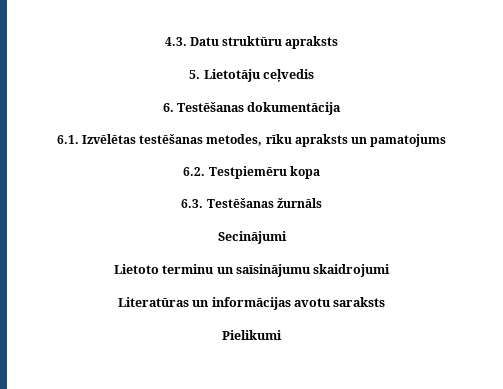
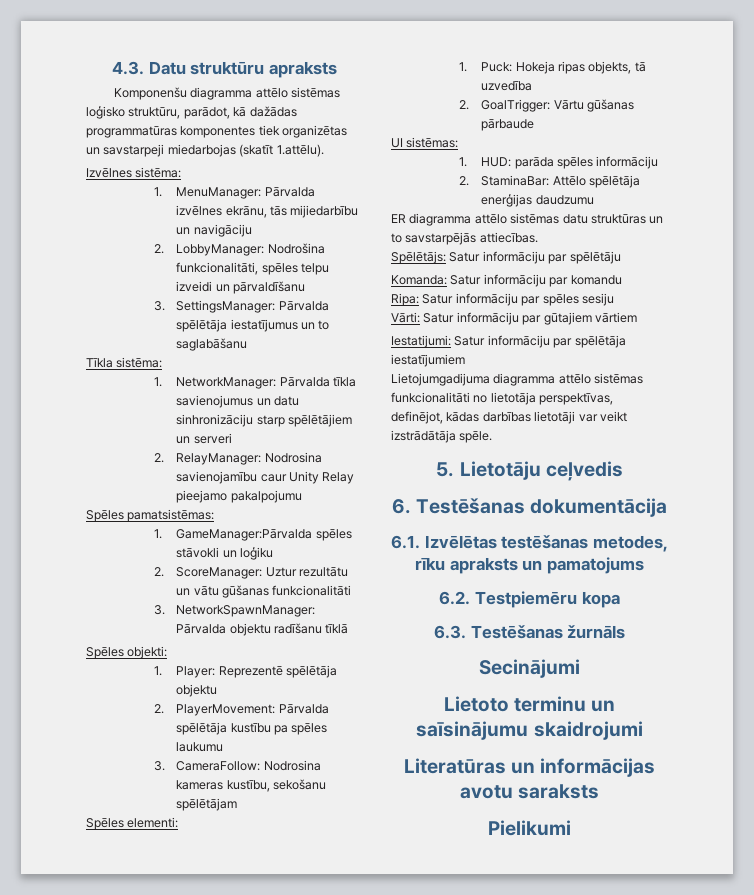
(339, 42) none -> [113,87,341,100] [86,105,297,119] [86,125,348,138] [86,144,324,157] [86,167,182,178] [153,187,315,199] [176,205,359,218] [176,224,252,237] [153,243,325,256] [176,262,330,275] [176,281,306,294] [153,300,329,313] [176,319,330,332] [176,338,248,351] [86,357,163,368] [153,377,357,389] [176,395,300,408] [176,414,353,427] [176,433,232,444] [153,452,322,465] [176,471,355,484] [176,490,302,503] [86,509,215,522] [153,529,352,541] [176,546,274,560] [153,567,349,579] [176,585,352,598] [153,605,316,617] [176,623,349,636] [86,646,168,659] [153,665,338,678] [176,684,218,697] [153,704,329,716] [176,722,328,735] [176,742,224,752] [153,760,321,771] [176,779,327,792] [176,798,238,811] [86,817,179,830] [458,61,646,74] [481,81,533,91] [458,99,635,112] [481,119,535,131] [391,137,459,148] [458,156,659,169] [458,175,641,188] [481,193,594,207] [391,213,664,226] [391,232,538,245] [391,251,621,264] [391,274,622,287] [391,293,614,306] [391,312,637,325] [391,335,626,348] [391,354,465,367] [391,373,644,386] [391,392,614,405] [391,411,627,424] [391,430,493,443] // Komponenšu diagramma attēlo sistēmas loģisko struktūru, parādot, kā dažādas programmatūras komponentes tiek organizētas un savstarpeji miedarbojas (skatīt 1.attēlu). // Izvēlnes sistēma: // 1. MenuManager: Pārvalda izvēlnes ekrānu, tās mijiedarbību un navigāciju // 2. LobbyManager: Nodrošina funkcionalitāti, spēles telpu izveidi un pārvaldīšanu // 3. SettingsManager: Pārvalda spēlētāja iestatījumus un to saglabāšanu // Tīkla sistēma: // 1. NetworkManager: Pārvalda tīkla savienojumus un datu sinhronizāciju starp spēlētājiem un serveri // 2. RelayManager: Nodrosina savienojamību caur Unity Relay pieejamo pakalpojumu // Spēles pamatsistēmas: // 1. GameManager:Pārvalda spēles stāvokli un loģiku // 2. ScoreManager: Uztur rezultātu un vātu gūšanas funkcionalitāti // 3. NetworkSpawnManager: Pārvalda objektu radīšanu tīklā // Spēles objekti: // 1. Player: Reprezentē spēlētāja objektu // 2. PlayerMovement: Pārvalda spēlētāja kustību pa spēles laukumu // 3. CameraFollow: Nodrosina kameras kustību, sekošanu spēlētājam // Spēles elementi: // 1. Puck: Hokeja ripas objekts, tā uzvedība // 2. GoalTrigger: Vārtu gūšanas pārbaude // UI sistēmas: // 1. HUD: parāda spēles informāciju // 2. StaminaBar: Attēlo spēlētāja enerģijas daudzumu // ER diagramma attēlo sistēmas datu struktūras un to savstarpējās attiecības. // Spēlētājs: Satur informāciju par spēlētāju // Komanda: Satur informāciju par komandu // Ripa: Satur informāciju par spēles sesiju // Vārti: Satur informāciju par gūtajiem vārtiem // Iestatijumi: Satur informāciju par spēlētāja iestatījumiem // Lietojumgadijuma diagramma attēlo sistēmas funkcionalitāti no lietotāja perspektīvas, definējot, kādas darbības lietotāji var veikt izstrādātāja spēle.

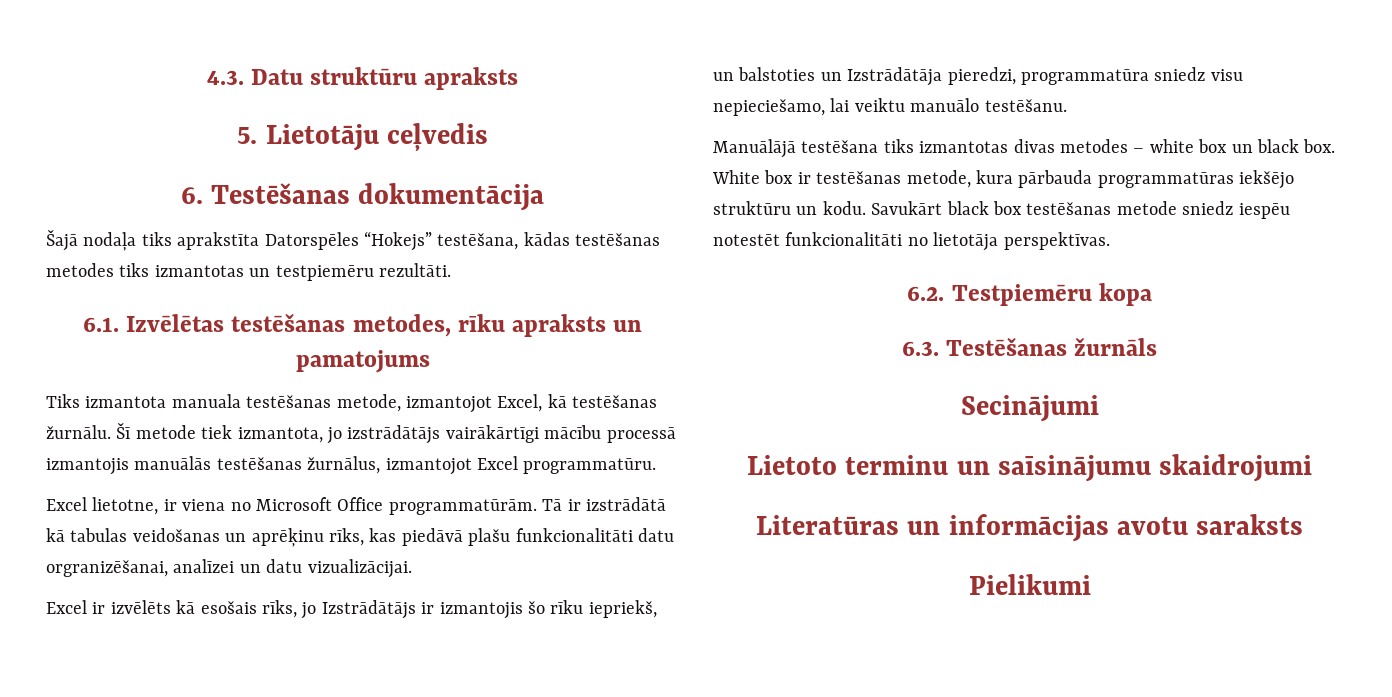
[113,87,341,100] [86,105,297,119] [86,125,348,138] [86,144,324,157] [86,167,182,178] [153,187,315,199] [176,205,359,218] [176,224,252,237] [153,243,325,256] [176,262,330,275] [176,281,306,294] [153,300,329,313] [176,319,330,332] [176,338,248,351] [86,357,163,368] [153,377,357,389] [176,395,300,408] [176,414,353,427] [176,433,232,444] [153,452,322,465] [176,471,355,484] [176,490,302,503] [86,509,215,522] [153,529,352,541] [176,546,274,560] [153,567,349,579] [176,585,352,598] [153,605,316,617] [176,623,349,636] [86,646,168,659] [153,665,338,678] [176,684,218,697] [153,704,329,716] [176,722,328,735] [176,742,224,752] [153,760,321,771] [176,779,327,792] [176,798,238,811] [86,817,179,830] [458,61,646,74] [481,81,533,91] [458,99,635,112] [481,119,535,131] [391,137,459,148] [458,156,659,169] [458,175,641,188] [481,193,594,207] [391,213,664,226] [391,232,538,245] [391,251,621,264] [391,274,622,287] [391,293,614,306] [391,312,637,325] [391,335,626,348] [391,354,465,367] [391,373,644,386] [391,392,614,405] [391,411,627,424] [391,430,493,443] // Komponenšu diagramma attēlo sistēmas loģisko struktūru, parādot, kā dažādas programmatūras komponentes tiek organizētas un savstarpeji miedarbojas (skatīt 1.attēlu). // Izvēlnes sistēma: // 1. MenuManager: Pārvalda izvēlnes ekrānu, tās mijiedarbību un navigāciju // 2. LobbyManager: Nodrošina funkcionalitāti, spēles telpu izveidi un pārvaldīšanu // 3. SettingsManager: Pārvalda spēlētāja iestatījumus un to saglabāšanu // Tīkla sistēma: // 1. NetworkManager: Pārvalda tīkla savienojumus un datu sinhronizāciju starp spēlētājiem un serveri // 2. RelayManager: Nodrosina savienojamību caur Unity Relay pieejamo pakalpojumu // Spēles pamatsistēmas: // 1. GameManager:Pārvalda spēles stāvokli un loģiku // 2. ScoreManager: Uztur rezultātu un vātu gūšanas funkcionalitāti // 3. NetworkSpawnManager: Pārvalda objektu radīšanu tīklā // Spēles objekti: // 1. Player: Reprezentē spēlētāja objektu // 2. PlayerMovement: Pārvalda spēlētāja kustību pa spēles laukumu // 3. CameraFollow: Nodrosina kameras kustību, sekošanu spēlētājam // Spēles elementi: // 1. Puck: Hokeja ripas objekts, tā uzvedība // 2. GoalTrigger: Vārtu gūšanas pārbaude // UI sistēmas: // 1. HUD: parāda spēles informāciju // 2. StaminaBar: Attēlo spēlētāja enerģijas daudzumu // ER diagramma attēlo sistēmas datu struktūras un to savstarpējās attiecības. // Spēlētājs: Satur informāciju par spēlētāju // Komanda: Satur informāciju par komandu // Ripa: Satur informāciju par spēles sesiju // Vārti: Satur informāciju par gūtajiem vārtiem // Iestatijumi: Satur informāciju par spēlētāja iestatījumiem // Lietojumgadijuma diagramma attēlo sistēmas funkcionalitāti no lietotāja perspektīvas, definējot, kādas darbības lietotāji var veikt izstrādātāja spēle. -> (519, 78) none
(668, 507) none -> [46,230,661,251] [46,263,451,281] // Šajā nodaļa tiks aprakstīta Datorspēles “Hokejs” testēšana, kādas testēšanas metodes tiks izmantotas un testpiemēru rezultāti.
(644, 565) none -> [46,394,658,413] [46,423,676,444] [46,456,657,475] [46,497,666,515] [46,528,674,547] [46,559,412,578] [46,600,657,619] [713,67,1243,86] [713,98,1067,116] [713,139,1336,158] [712,170,1295,189] [713,201,1290,219] [713,232,1110,251] // Tiks izmantota manuala testēšanas metode, izmantojot Excel, kā testēšanas žurnālu. Šī metode tiek izmantota, jo izstrādātājs vairākārtīgi mācību processā izmantojis manuālās testēšanas žurnālus, izmantojot Excel programmatūru. // Excel lietotne, ir viena no Microsoft Office programmatūrām. Tā ir izstrādātā kā tabulas veidošanas un aprēķinu rīks, kas piedāvā plašu funkcionalitāti datu orgranizēšanai, analīzei un datu vizualizācijai. // Excel ir izvēlēts kā esošais rīks, jo Izstrādātājs ir izmantojis šo rīku iepriekš, un balstoties un Izstrādātāja pieredzi, programmatūra sniedz visu nepieciešamo, lai veiktu manuālo testēšanu. // Manuālājā testēšana tiks izmantotas divas metodes – white box un black box. White box ir testēšanas metode, kura pārbauda programmatūras iekšējo struktūru un kodu. Savukārt black box testēšanas metode sniedz iespēu notestēt funkcionalitāti no lietotāja perspektīvas.

